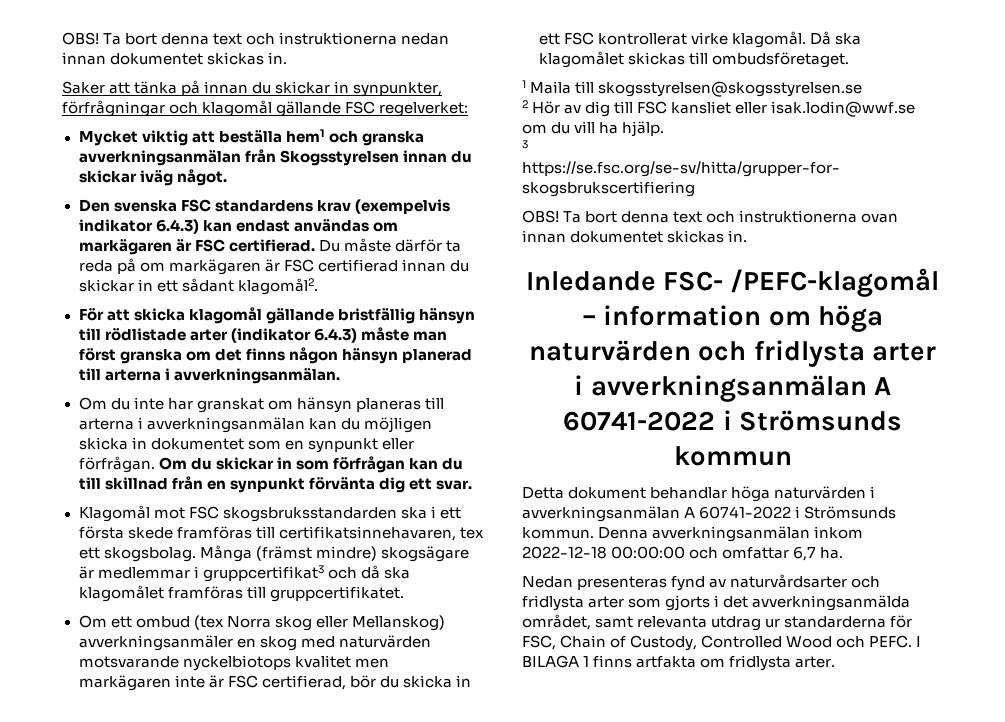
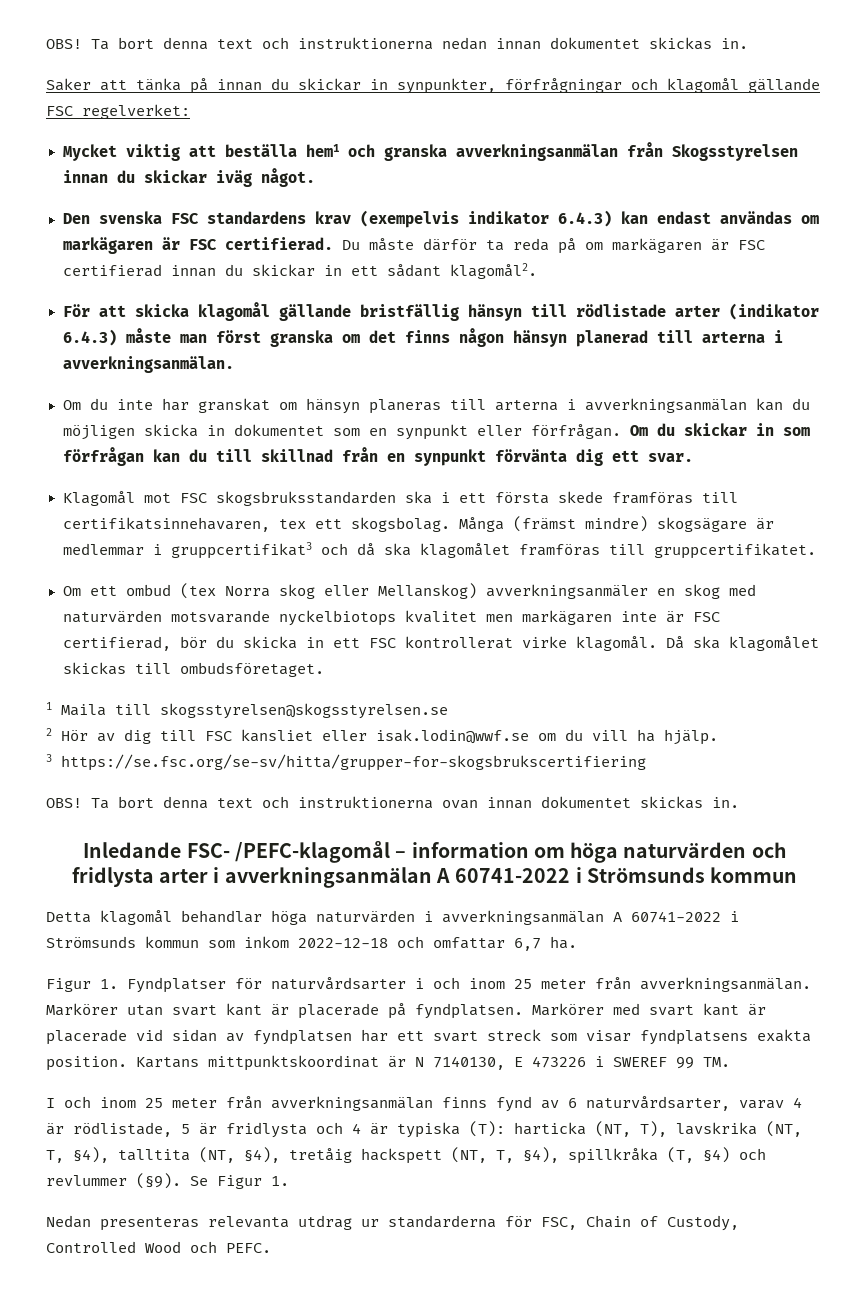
[568,487,647,499] dokument -> [100,910,172,925] klagomål
[522,526,811,542] kommun. Denna avverkningsanmälan -> [145,936,235,948] kommun som
[611,546,686,559] 00:00:00 -> (388, 943) none
[522,574,881,591] [522,595,911,611] [522,614,634,630] Nedan presenteras fynd av naturvårdsarter och fridlysta arter som gjorts i det avverkningsanmälda området, samt -> [46,977,811,993] [46,1003,766,1019] [46,1029,811,1045] [46,1055,730,1071] [46,1096,802,1112] [46,1121,802,1138] [46,1147,766,1164] [46,1173,289,1189] [46,1215,199,1231] Figur 1. Fyndplatser för naturvårdsarter i och inom 25 meter från avverkningsanmälan. Markörer utan svart kant är placerade på fyndplatsen. Markörer med svart kant är placerade vid sidan av fyndplatsen har ett svart streck som visar fyndplatsens exakta position. Kartans mittpunktskoordinat är N 7140130, E 473226 i SWEREF 99 TM. // I och inom 25 meter från avverkningsanmälan finns fynd av 6 naturvårdsarter, varav 4 är rödlistade, 5 är fridlysta och 4 är typiska (T): harticka (NT, T), lavskrika (NT, T, §4), talltita (NT, §4), tretåig hackspett (NT, T, §4), spillkråka (T, §4) och revlummer (§9). Se Figur 1. // Nedan presenteras
[916,636,922,647] [522,655,836,671] I BILAGA 1 finns artfakta om fridlysta arter. -> (271, 1248) none

